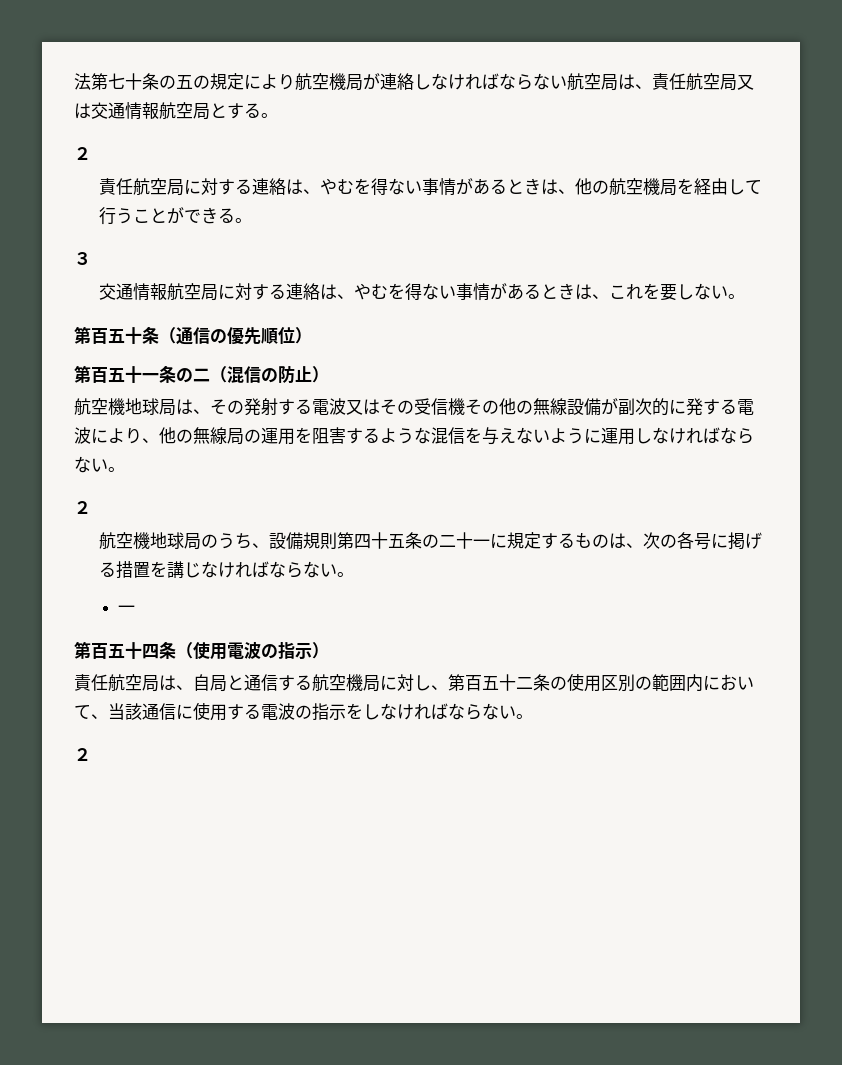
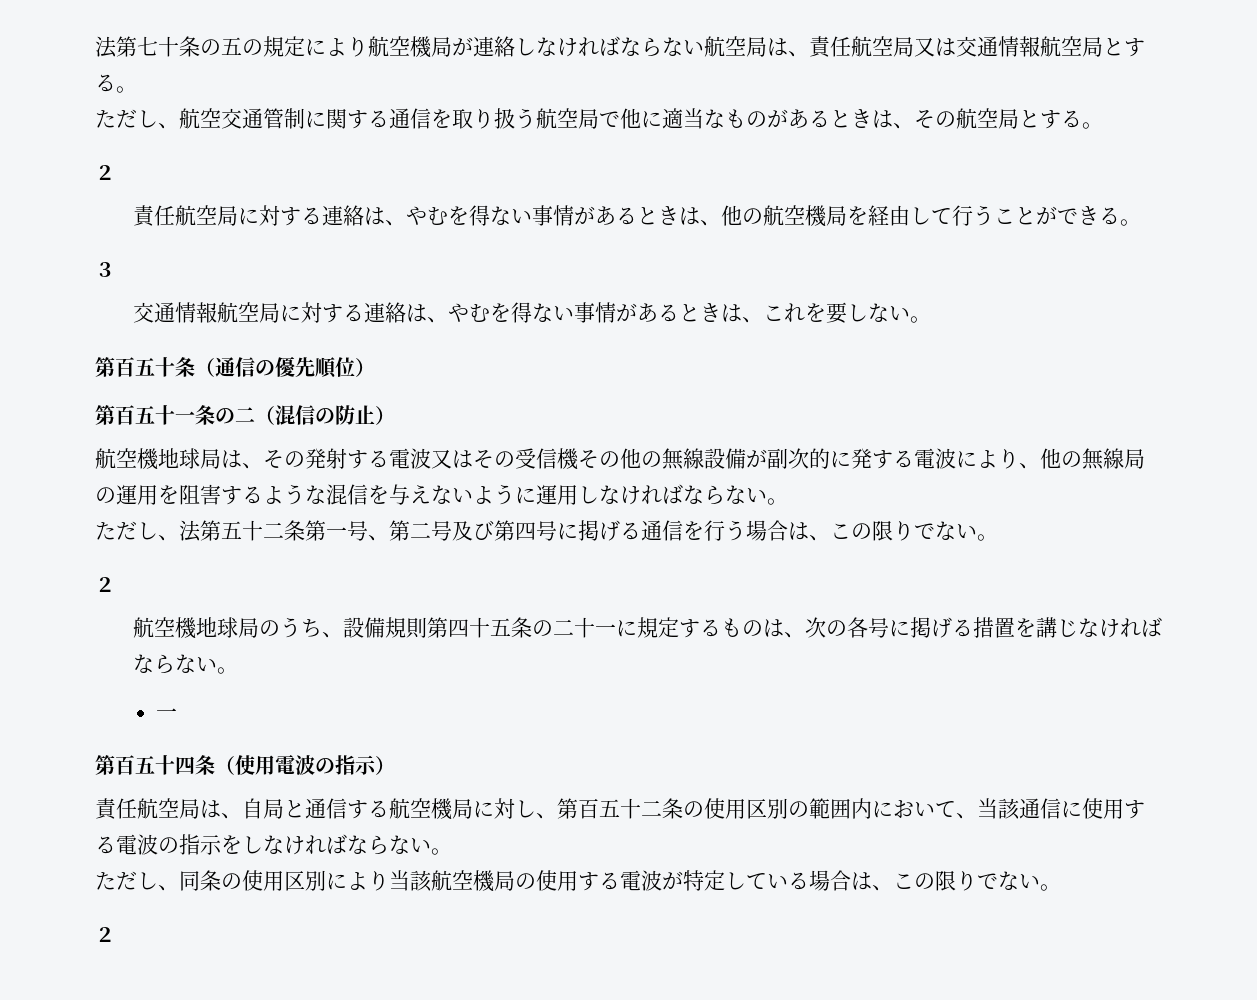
(278, 115) none -> [95,108,1103,129] // ただし、航空交通管制に関する通信を取り扱う航空局で他に適当なものがあるときは、その航空局とする。
(125, 469) none -> [95,520,998,542] // ただし、法第五十二条第一号、第二号及び第四号に掲げる通信を行う場合は、この限りでない。
(533, 716) none -> [95,870,1061,892] // ただし、同条の使用区別により当該航空機局の使用する電波が特定している場合は、この限りでない。

